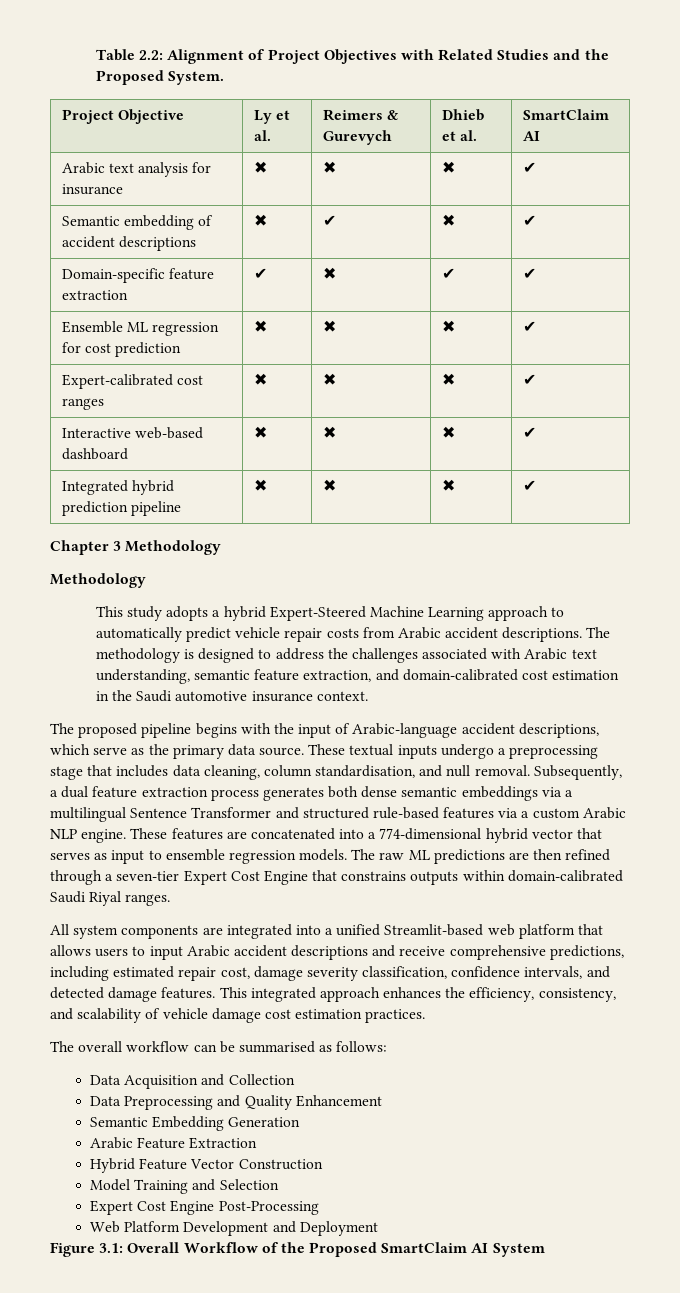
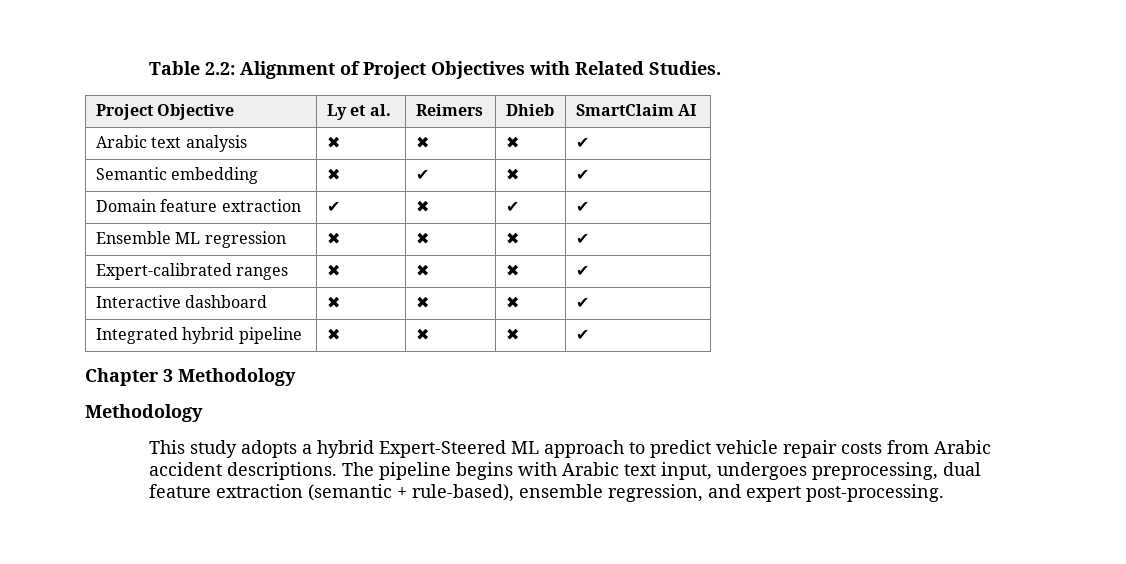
[497,49,609,60] [95,70,224,85] Studies and the Proposed System. -> [648,61,721,75] Studies.
[386,110,398,120] [322,130,392,145] & Gurevych -> (483, 110) none
[441,130,477,141] et al. -> (554, 110) none
[192,162,212,173] [61,184,123,195] for insurance -> (247, 143) none
[198,215,214,226] [61,236,196,251] of accident descriptions -> (259, 175) none
[61,268,165,283] Domain-specific -> [95,199,156,212] Domain
[61,342,182,357] for cost prediction -> (286, 239) none
[176,375,203,385] cost -> (232, 271) none
[134,427,203,439] web-based -> (181, 301) none
[61,501,128,516] prediction -> (235, 335) none
[369,606,485,621] Machine Learning -> [510,441,539,454] ML
[95,627,182,642] automatically -> (645, 448) none
[95,648,597,663] [95,669,620,684] [95,690,368,702] [50,723,599,738] [50,744,599,759] [50,765,622,780] [50,786,574,801] [50,807,626,822] [50,828,603,843] [50,849,611,864] [50,870,623,885] [50,891,171,906] [50,924,604,939] [50,945,624,960] [50,966,610,981] [50,987,616,1002] [50,1008,426,1023] [50,1041,388,1053] [89,1074,295,1089] [89,1095,382,1110] [89,1116,301,1131] [89,1137,258,1149] [89,1158,323,1173] [89,1179,279,1194] [89,1200,319,1215] [89,1221,378,1236] [50,1242,545,1257] methodology is designed to address the challenges associated with Arabic text understanding, semantic feature extraction, and domain-calibrated cost estimation in the Saudi automotive insurance context. // The proposed pipeline begins with the input of Arabic-language accident descriptions, which serve as the primary data source. These textual inputs undergo a preprocessing stage that includes data cleaning, column standardisation, and null removal. Subsequently, a dual feature extraction process generates both dense semantic embeddings via a multilingual Sentence Transformer and structured rule-based features via a custom Arabic NLP engine. These features are concatenated into a 774-dimensional hybrid vector that serves as input to ensemble regression models. The raw ML predictions are then refined through a seven-tier Expert Cost Engine that constrains outputs within domain-calibrated Saudi Riyal ranges. // All system components are integrated into a unified Streamlit-based web platform that allows users to input Arabic accident descriptions and receive comprehensive predictions, including estimated repair cost, damage severity classification, confidence intervals, and detected damage features. This integrated approach enhances the efficiency, consistency, and scalability of vehicle damage cost estimation practices. // The overall workflow can be summarised as follows: // Data Acquisition and Collection // Data Preprocessing and Quality Enhancement // Semantic Embedding Generation // Arabic Feature Extraction // Hybrid Feature Vector Construction // Model Training and Selection // Expert Cost Engine Post-Processing // Web Platform Development and Deployment // Figure 3.1: Overall Workflow of the Proposed SmartClaim AI System -> [378,462,981,480] [148,484,944,502] pipeline begins with Arabic text input, undergoes preprocessing, dual feature extraction (semantic + rule-based), ensemble regression, and expert post-processing.

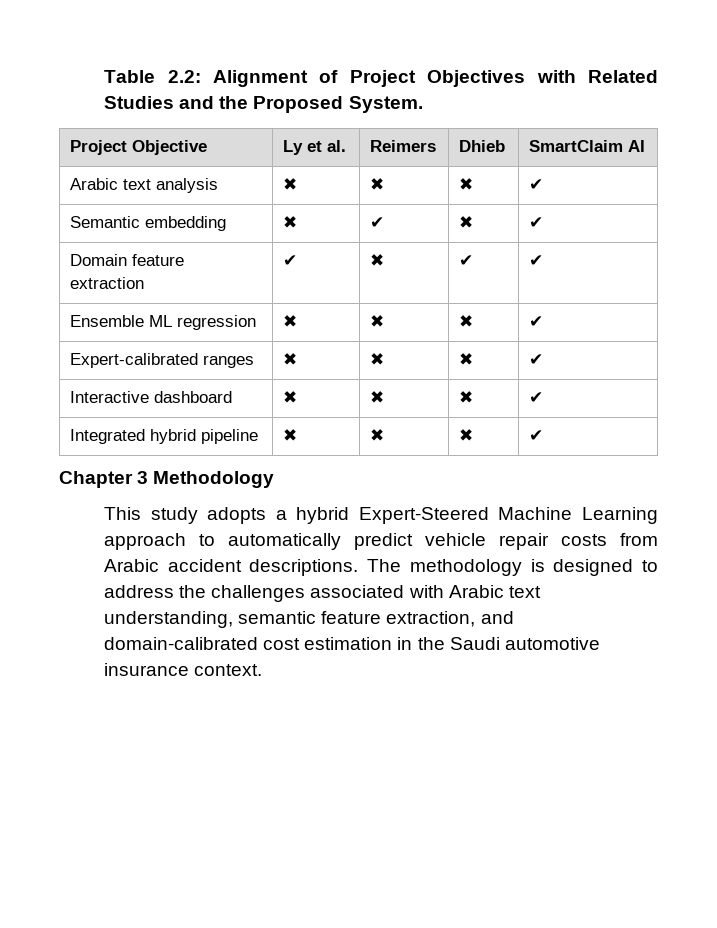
[648,61,721,75] Studies. -> [104,96,423,113] Studies and the Proposed System.
[85,404,203,422] // Methodology -> (275, 479) none
[510,441,539,454] ML -> [498,507,658,524] Machine Learning
(645, 448) none -> [228,533,342,550] automatically
[378,462,981,480] [148,484,944,502] pipeline begins with Arabic text input, undergoes preprocessing, dual feature extraction (semantic + rule-based), ensemble regression, and expert post-processing. -> [409,559,659,576] [104,585,541,602] [104,611,514,628] [104,637,600,650] [104,663,263,676] methodology is designed to address the challenges associated with Arabic text understanding, semantic feature extraction, and domain-calibrated cost estimation in the Saudi automotive insurance context.

